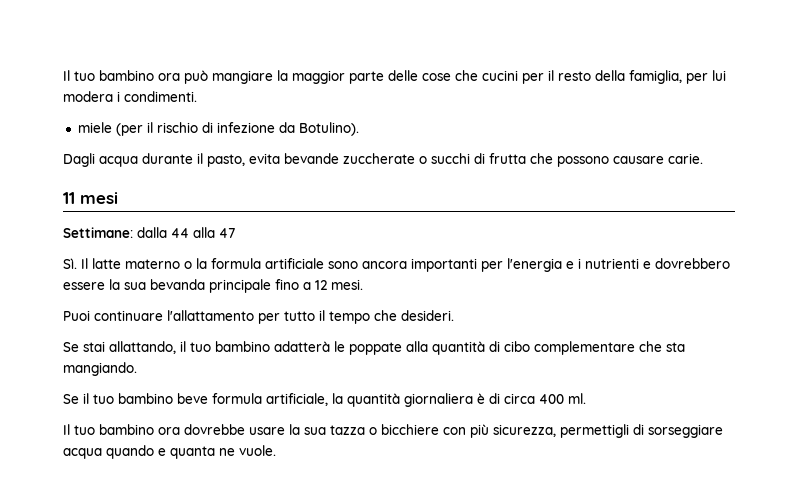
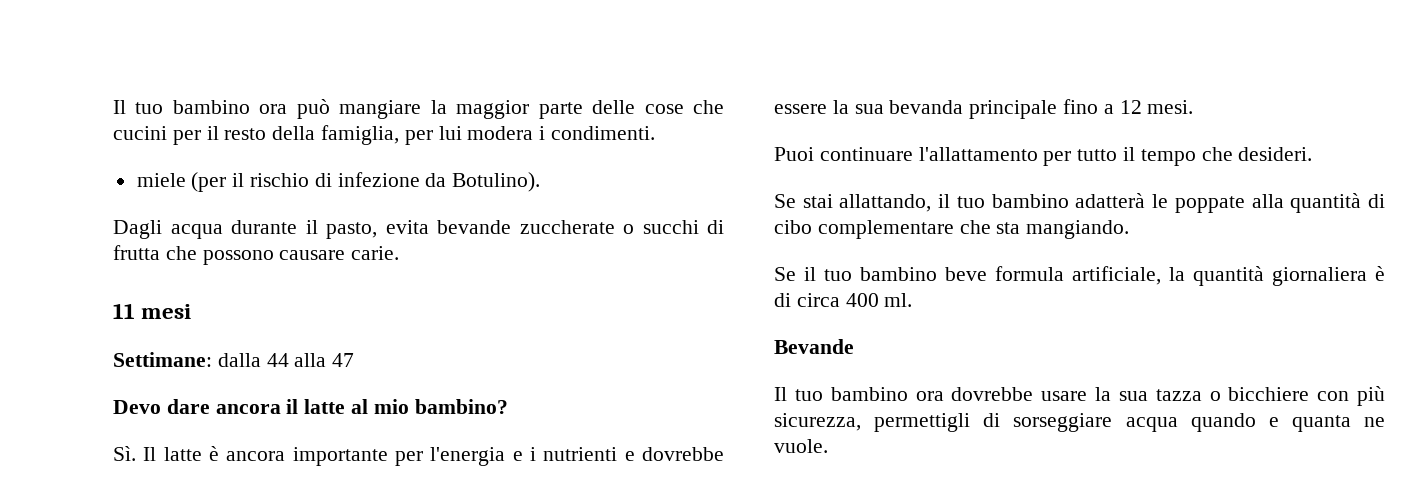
[63,258,477,272] Sì. Il latte materno o la formula artificiale sono ancora importanti -> [113,399,508,414] [113,446,388,466] Devo dare ancora il latte al mio bambino? // Sì. Il latte è ancora importante
[655,258,730,269] dovrebbero -> [641,447,724,461] dovrebbe
(586, 398) none -> [774,339,854,354] // Bevande

